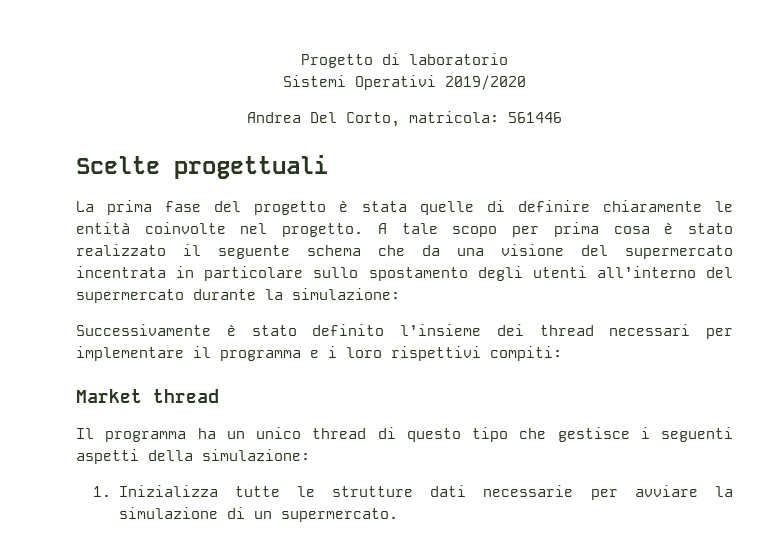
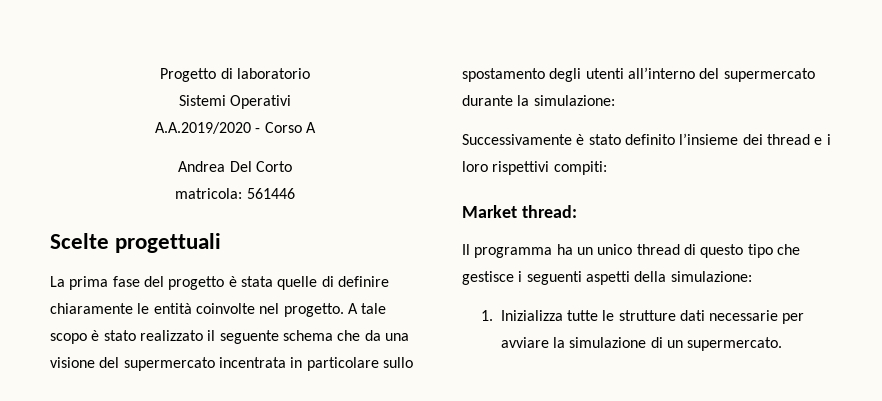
[445,75,526,90] 2019/2020 -> [155,122,316,134] // A.A.2019/2020 - Corso A
[346,112,400,127] Corto, -> [255,161,292,172] Corto //
[512,222,650,237] per prima cosa -> (87, 338) none
[609,324,733,339] [76,346,301,361] necessari per implementare il programma -> (810, 139) none
[153,389,219,403] thread -> [521,205,577,218] thread:

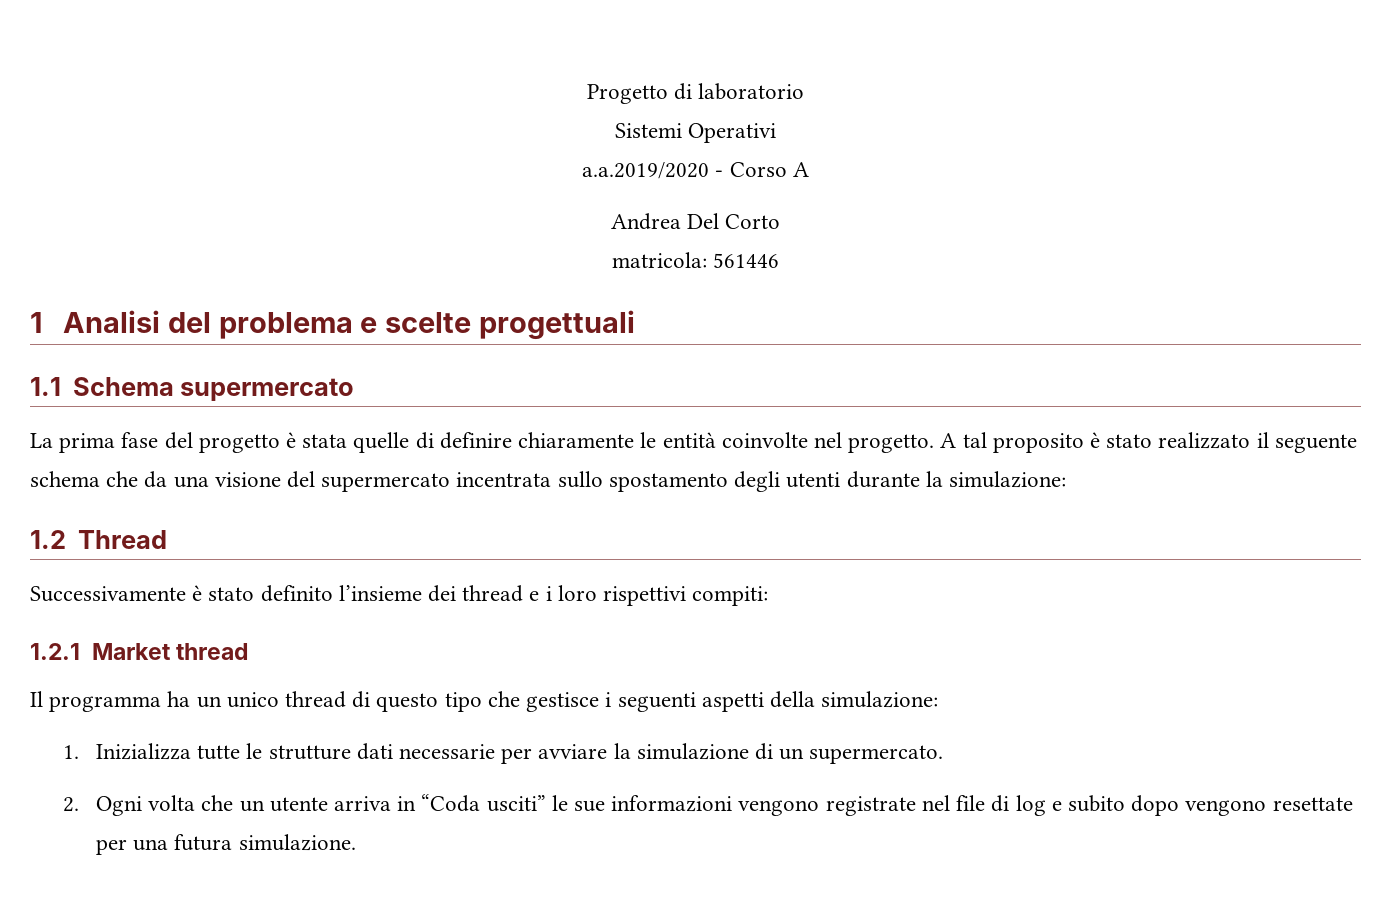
[155,122,252,134] A.A.2019/2020 -> [582,162,710,179] a.a.2019/2020
[50,233,222,253] Scelte progettuali -> [30,310,636,340] [30,377,355,401] 1 Analisi del problema e scelte progettuali // 1.1 Schema supermercato
[361,303,387,314] [50,333,87,344] tale scopo -> [962,432,1084,453] tal proposito
[290,357,379,371] in particolare -> (552, 479) none
[627,67,815,82] all’interno del supermercato -> (841, 480) none
(615, 100) none -> [30,530,167,549] // 1.2 Thread
[462,205,577,218] Market thread: -> [30,643,249,660] 1.2.1 Market thread
(783, 344) none -> [62,794,1353,816] [95,834,356,855] // 2. Ogni volta che un utente arriva in “Coda usciti” le sue informazioni vengono registrate nel file di log e subito dopo vengono resettate per una futura simulazione.

